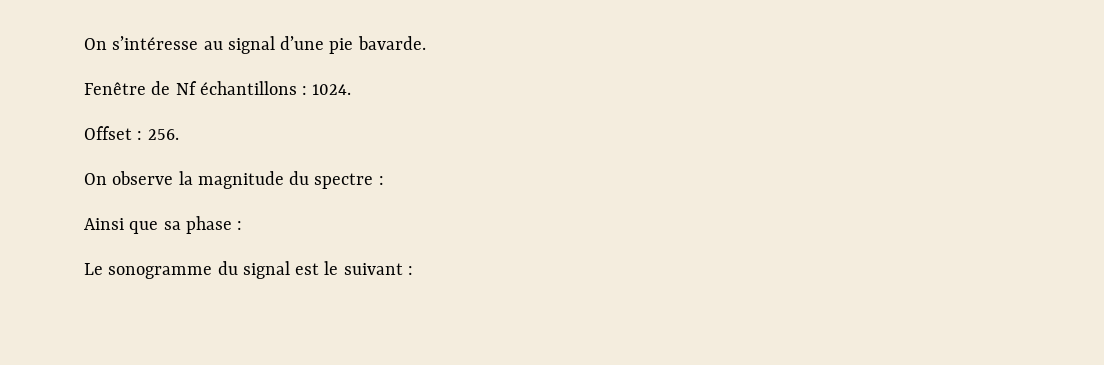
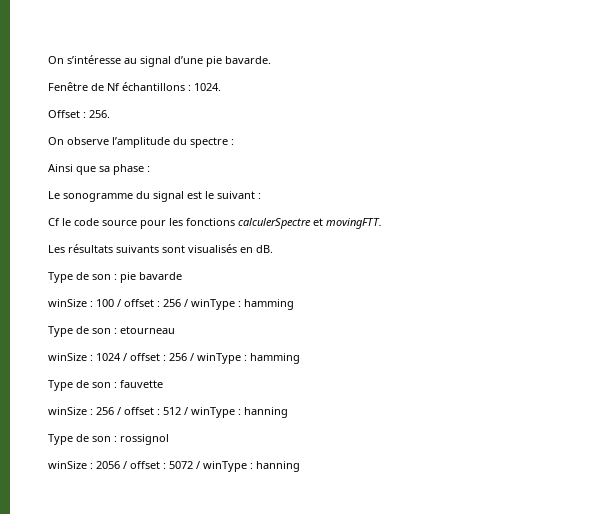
[178,171,284,189] la magnitude -> [112,137,170,148] l’amplitude
(413, 270) none -> [48,218,382,229] [48,244,273,253] [48,272,182,283] [48,299,294,310] [48,326,175,337] [48,353,300,364] [48,380,163,391] [48,407,288,418] [48,434,169,445] [48,461,300,472] // Cf le code source pour les fonctions calculerSpectre et movingFTT. // Les résultats suivants sont visualisés en dB. // Type de son : pie bavarde // winSize : 100 / offset : 256 / winType : hamming // Type de son : etourneau // winSize : 1024 / offset : 256 / winType : hamming // Type de son : fauvette // winSize : 256 / offset : 512 / winType : hanning // Type de son : rossignol // winSize : 2056 / offset : 5072 / winType : hanning

